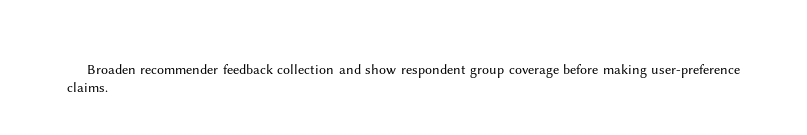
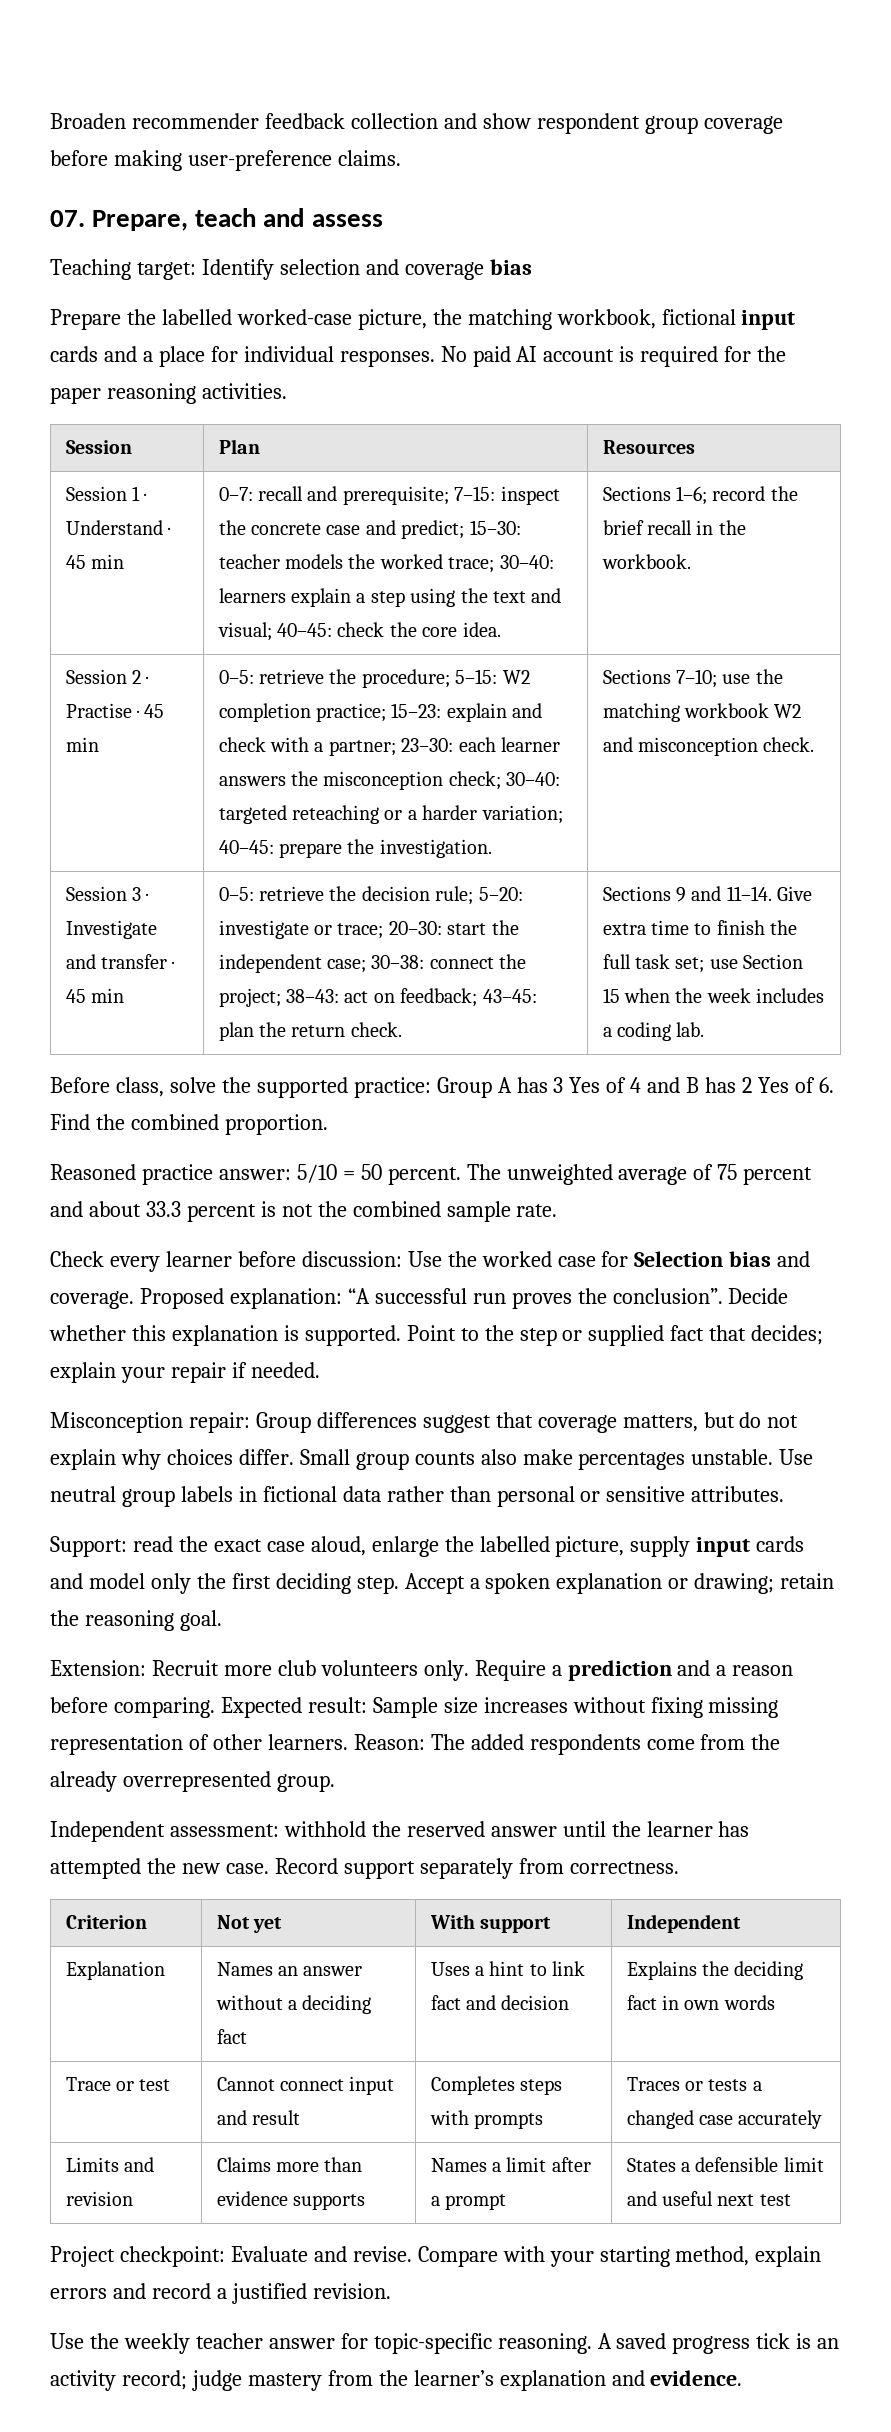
(108, 87) none -> [50,208,383,231] [50,259,532,280] [50,309,796,330] [50,346,787,367] [50,383,287,404] [65,440,132,454] [218,439,260,454] [602,440,695,454] [65,486,148,501] [65,520,172,535] [65,554,125,569] [218,486,560,505] [218,520,521,539] [218,554,554,573] [218,588,562,607] [217,622,501,641] [602,486,798,505] [602,520,746,535] [601,554,691,569] [65,669,150,684] [65,703,165,718] [65,737,99,752] [218,669,530,688] [218,703,543,722] [218,737,561,756] [218,771,561,790] [218,805,563,824] [218,839,492,858] [602,669,783,688] [602,703,802,722] [602,737,815,756] [65,886,150,901] [65,920,157,939] [65,954,176,969] [65,988,125,1003] [218,886,523,905] [218,920,519,939] [218,954,527,973] [218,988,537,1007] [218,1022,402,1041] [602,886,813,902] [602,920,798,935] [602,954,804,973] [602,988,825,1003] [602,1022,705,1041] [50,1077,834,1098] [50,1114,328,1135] [50,1164,813,1185] [50,1201,558,1222] [50,1251,811,1272] [50,1288,789,1309] [49,1325,824,1346] [50,1362,320,1383] [50,1412,799,1433] [50,1449,814,1470] [50,1486,785,1507] [50,1536,805,1557] [50,1573,835,1594] [50,1610,222,1631] [50,1660,794,1681] [50,1697,779,1718] [50,1734,781,1755] [50,1771,335,1792] [50,1821,750,1842] [50,1858,679,1879] [65,1915,147,1929] [216,1915,283,1933] [429,1914,552,1933] [626,1914,741,1933] [65,1961,165,1980] [216,1962,363,1976] [215,1995,372,2014] [216,2029,247,2044] [430,1961,586,1976] [430,1995,570,2010] [626,1961,804,1980] [626,1995,775,2010] [65,2077,171,2091] [216,2076,395,2095] [216,2110,301,2125] [430,2076,563,2095] [429,2110,544,2129] [626,2077,762,2091] [626,2110,823,2129] [65,2157,155,2172] [65,2191,133,2206] [216,2157,363,2172] [216,2191,366,2210] [430,2157,591,2172] [430,2194,507,2210] [626,2157,824,2172] [626,2191,791,2206] [50,2246,822,2267] [50,2283,391,2304] [50,2333,840,2354] [50,2370,743,2391] // 07. Prepare, teach and assess // Teaching target: Identify selection and coverage bias // Prepare the labelled worked-case picture, the matching workbook, fictional input cards and a place for individual responses. No paid AI account is required for the paper reasoning activities. // Session | Plan | Resources // Session 1 · Understand · 45 min | 0–7: recall and prerequisite; 7–15: inspect the concrete case and predict; 15–30: teacher models the worked trace; 30–40: learners explain a step using the text and visual; 40–45: check the core idea. | Sections 1–6; record the brief recall in the workbook. // Session 2 · Practise · 45 min | 0–5: retrieve the procedure; 5–15: W2 completion practice; 15–23: explain and check with a partner; 23–30: each learner answers the misconception check; 30–40: targeted reteaching or a harder variation; 40–45: prepare the investigation. | Sections 7–10; use the matching workbook W2 and misconception check. // Session 3 · Investigate and transfer · 45 min | 0–5: retrieve the decision rule; 5–20: investigate or trace; 20–30: start the independent case; 30–38: connect the project; 38–43: act on feedback; 43–45: plan the return check. | Sections 9 and 11–14. Give extra time to finish the full task set; use Section 15 when the week includes a coding lab. // Before class, solve the supported practice: Group A has 3 Yes of 4 and B has 2 Yes of 6. Find the combined proportion. // Reasoned practice answer: 5/10 = 50 percent. The unweighted average of 75 percent and about 33.3 percent is not the combined sample rate. // Check every learner before discussion: Use the worked case for Selection bias and coverage. Proposed explanation: “A successful run proves the conclusion”. Decide whether this explanation is supported. Point to the step or supplied fact that decides; explain your repair if needed. // Misconception repair: Group differences suggest that coverage matters, but do not explain why choices differ. Small group counts also make percentages unstable. Use neutral group labels in fictional data rather than personal or sensitive attributes. // Support: read the exact case aloud, enlarge the labelled picture, supply input cards and model only the first deciding step. Accept a spoken explanation or drawing; retain the reasoning goal. // Extension: Recruit more club volunteers only. Require a prediction and a reason before comparing. Expected result: Sample size increases without fixing missing representation of other learners. Reason: The added respondents come from the already overrepresented group. // Independent assessment: withhold the reserved answer until the learner has attempted the new case. Record support separately from correctness. // Criterion | Not yet | With support | Independent // Explanation | Names an answer without a deciding fact | Uses a hint to link fact and decision | Explains the deciding fact in own words // Trace or test | Cannot connect input and result | Completes steps with prompts | Traces or tests a changed case accurately // Limits and revision | Claims more than evidence supports | Names a limit after a prompt | States a defensible limit and useful next test // Project checkpoint: Evaluate and revise. Compare with your starting method, explain errors and record a justified revision. // Use the weekly teacher answer for topic-specific reasoning. A saved progress tick is an activity record; judge mastery from the learner’s explanation and evidence.

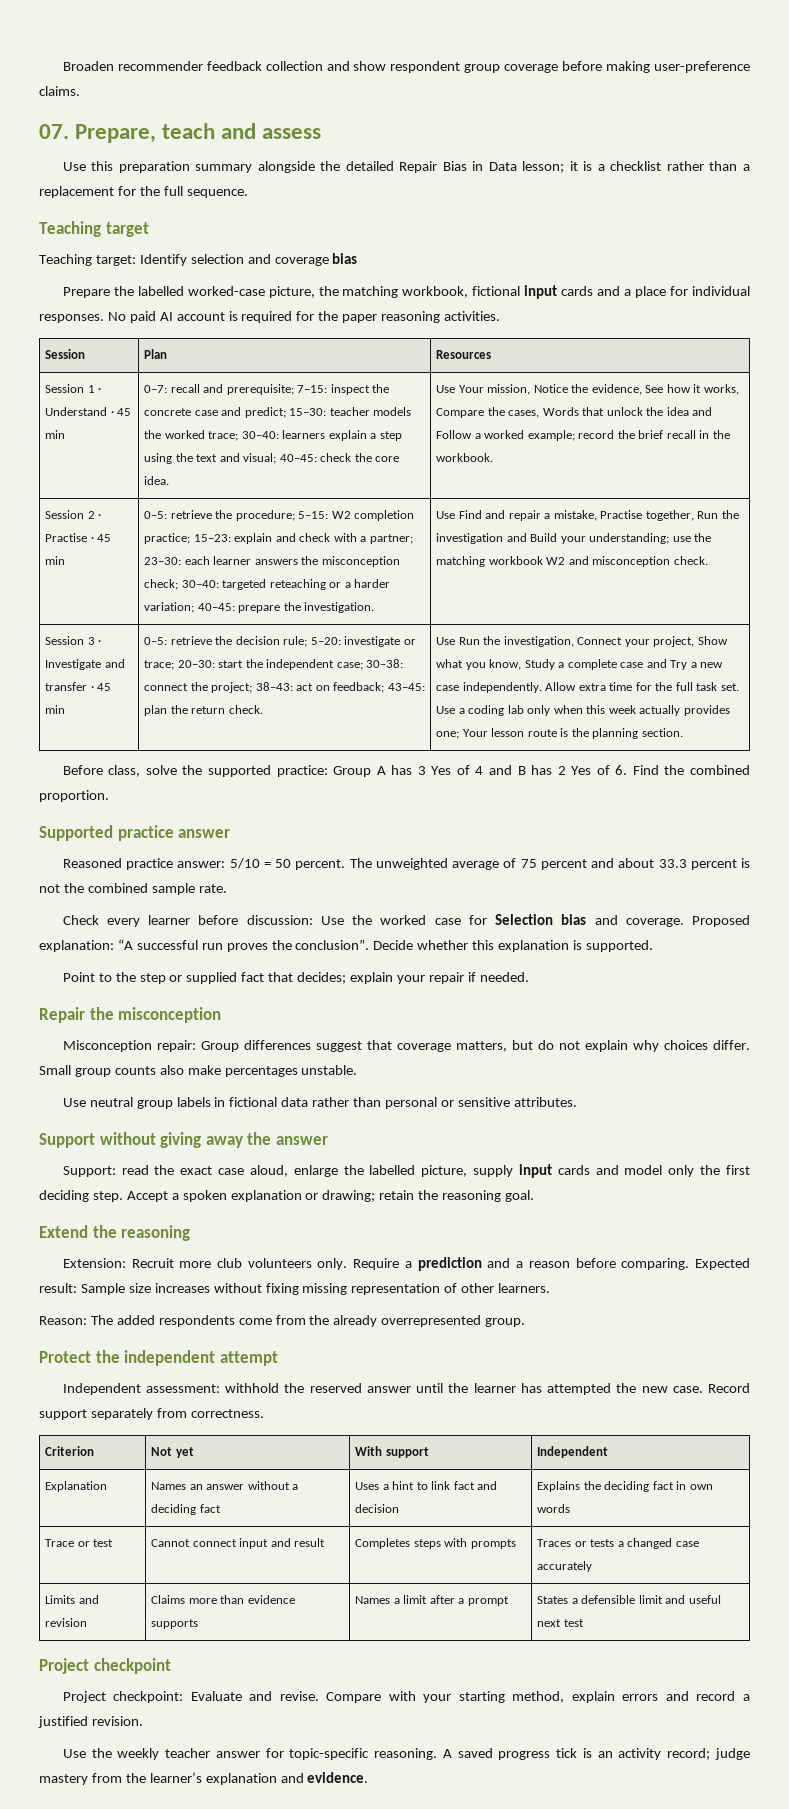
(383, 220) none -> [62,161,750,173] [39,186,248,198] [39,221,149,237] // Use this preparation summary alongside the detailed Repair Bias in Data lesson; it is a checklist rather than a replacement for the full sequence. // Teaching target
[602,486,708,505] Sections 1–6; -> [436,384,739,395] [436,407,713,418] [436,430,575,441] Use Your mission, Notice the evidence, See how it works, Compare the cases, Words that unlock the idea and Follow a worked example;
[602,669,718,688] Sections 7–10; -> [436,510,739,521] [436,533,670,544] Use Find and repair a mistake, Practise together, Run the investigation and Build your understanding;
[602,886,813,902] [602,920,798,935] [602,954,804,973] [602,988,825,1003] [602,1022,705,1041] Sections 9 and 11–14. Give extra time to finish the full task set; use Section 15 when the week includes a coding lab. -> [436,636,728,647] [436,659,724,670] [436,682,739,693] [436,705,730,716] [436,728,683,739] Use Run the investigation, Connect your project, Show what you know, Study a complete case and Try a new case independently. Allow extra time for the full task set. Use a coding lab only when this week actually provides one; Your lesson route is the planning section.
(328, 1124) none -> [39,825,231,841] // Supported practice answer
(401, 1335) none -> (653, 946) //
(320, 1370) none -> [39,1007,222,1023] // Repair the misconception
(774, 1457) none -> (358, 1070) //
(785, 1494) none -> [39,1132,328,1148] // Support without giving away the answer
(222, 1620) none -> [39,1225,191,1241] // Extend the reasoning
(348, 1742) none -> (551, 1288) //
(335, 1783) none -> [39,1350,278,1366] // Protect the independent attempt
(791, 2200) none -> [39,1658,171,1674] // Project checkpoint

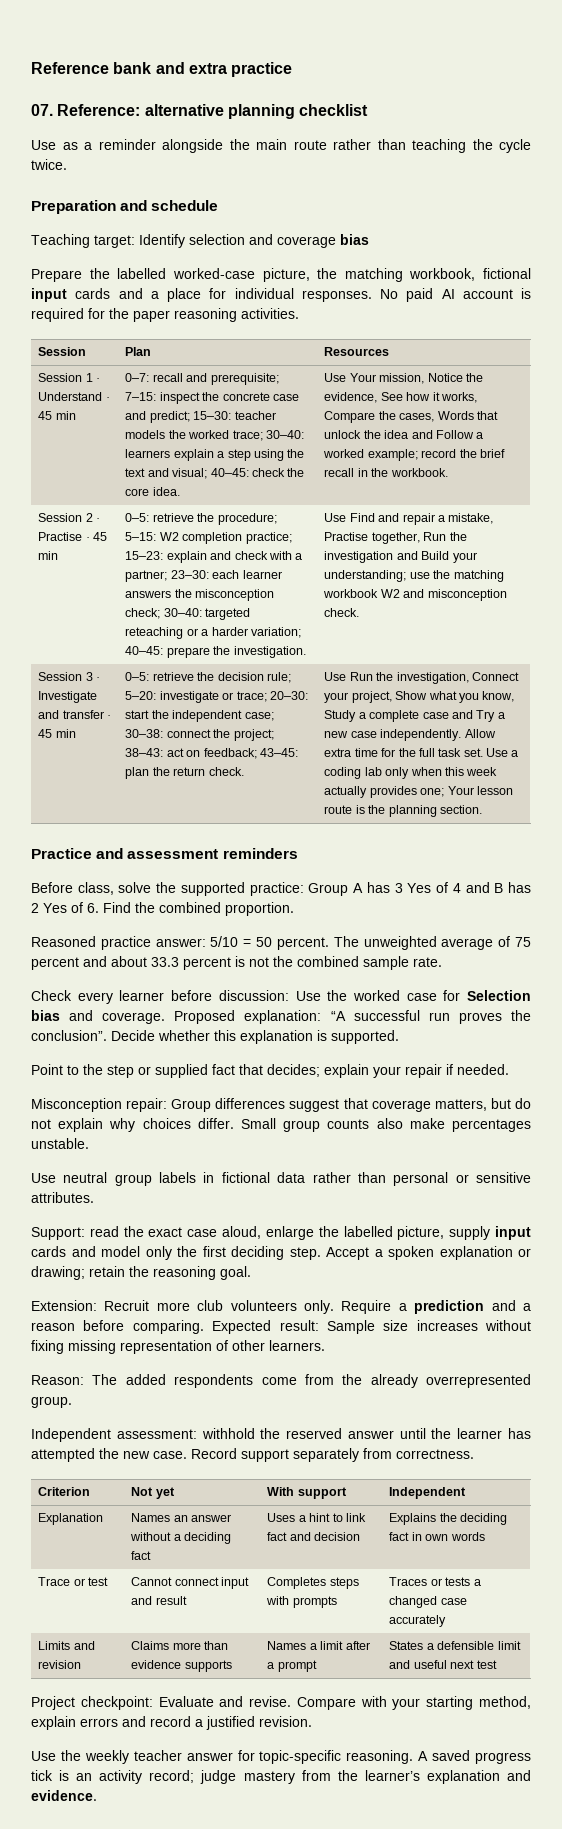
[62,61,750,73] [39,86,80,96] [39,123,322,143] [62,161,750,173] [39,186,248,198] [39,221,149,237] Broaden recommender feedback collection and show respondent group coverage before making user-preference claims. // 07. Prepare, teach and assess // Use this preparation summary alongside the detailed Repair Bias in Data lesson; it is a checklist rather than a replacement for the full sequence. // Teaching target -> [31,62,293,77] [31,104,369,119] [31,139,531,153] [31,159,67,170] [31,200,219,214] Reference bank and extra practice // 07. Reference: alternative planning checklist // Use as a reminder alongside the main route rather than teaching the cycle twice. // Preparation and schedule
(683, 732) none -> [31,848,298,859] // Practice and assessment reminders
[39,825,231,841] // Supported practice answer -> (294, 909) none
[39,1007,222,1023] // Repair the misconception -> (509, 1069) none
[39,1132,328,1148] // Support without giving away the answer -> (94, 1197) none
[39,1225,191,1241] // Extend the reasoning -> (251, 1273) none
[39,1350,278,1366] // Protect the independent attempt -> (72, 1402) none
[39,1658,171,1674] // Project checkpoint -> (497, 1664) none

